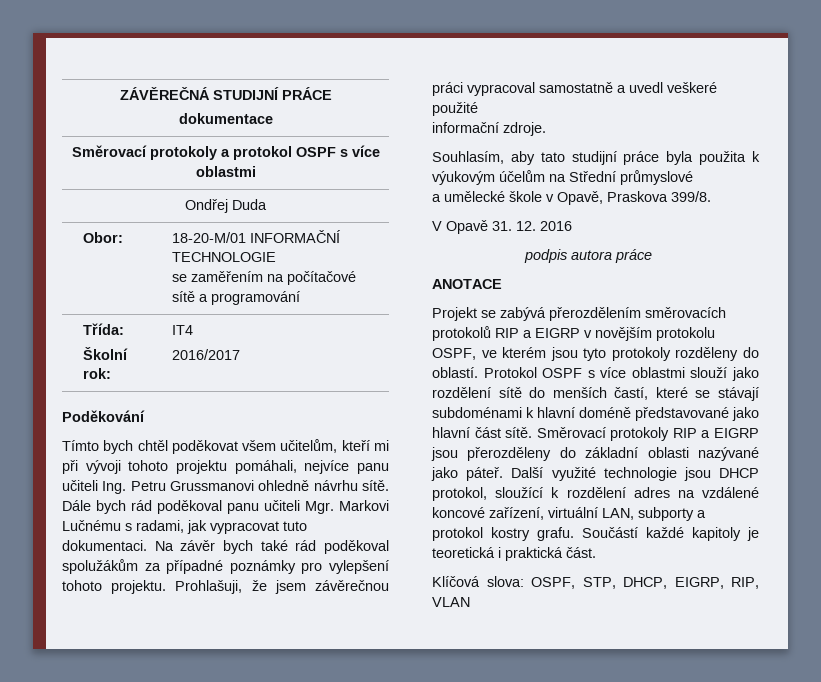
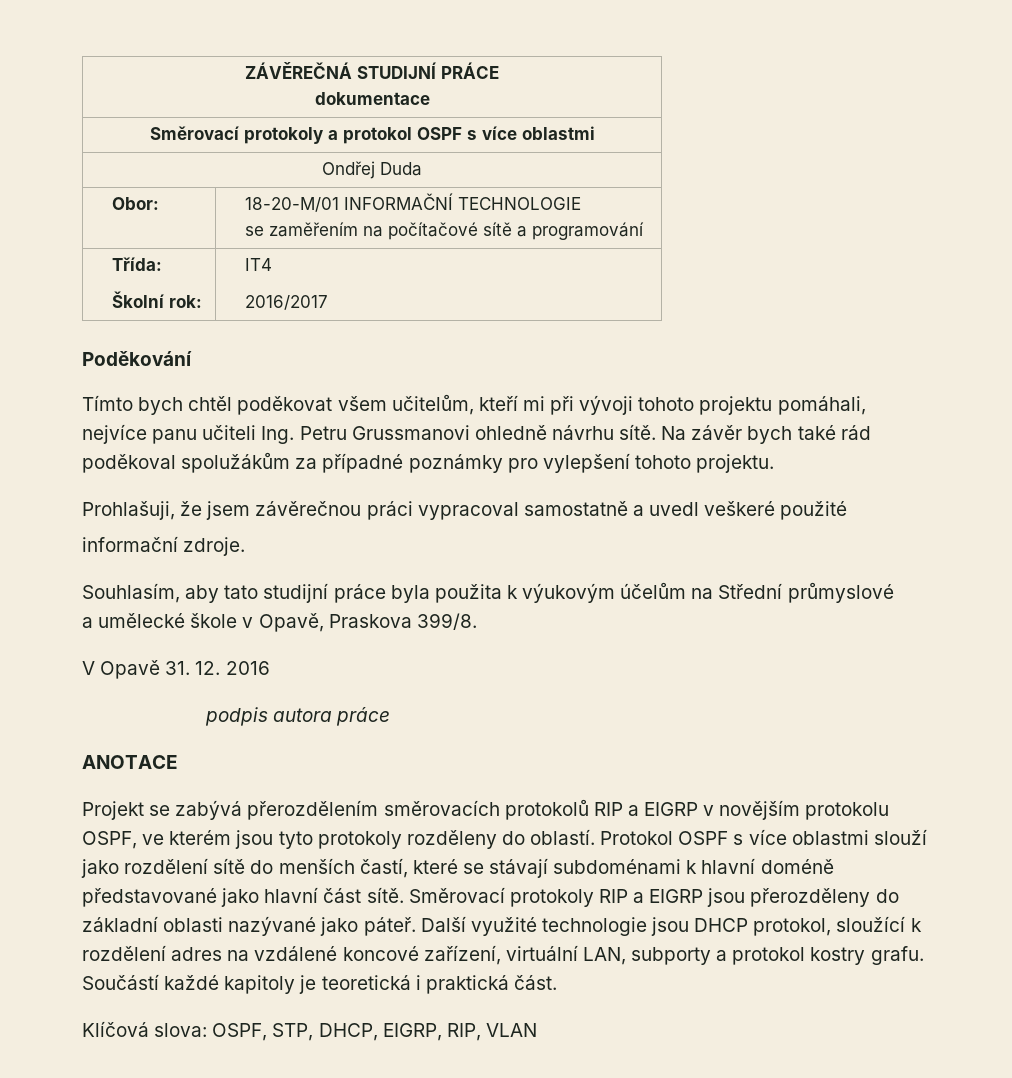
[62,500,389,514] [62,520,307,534] [62,540,147,551] Dále bych rád poděkoval panu učiteli Mgr. Markovi Lučnému s radami, jak vypracovat tuto dokumentaci. -> (657, 432) none
(167, 587) none -> (775, 463) //

